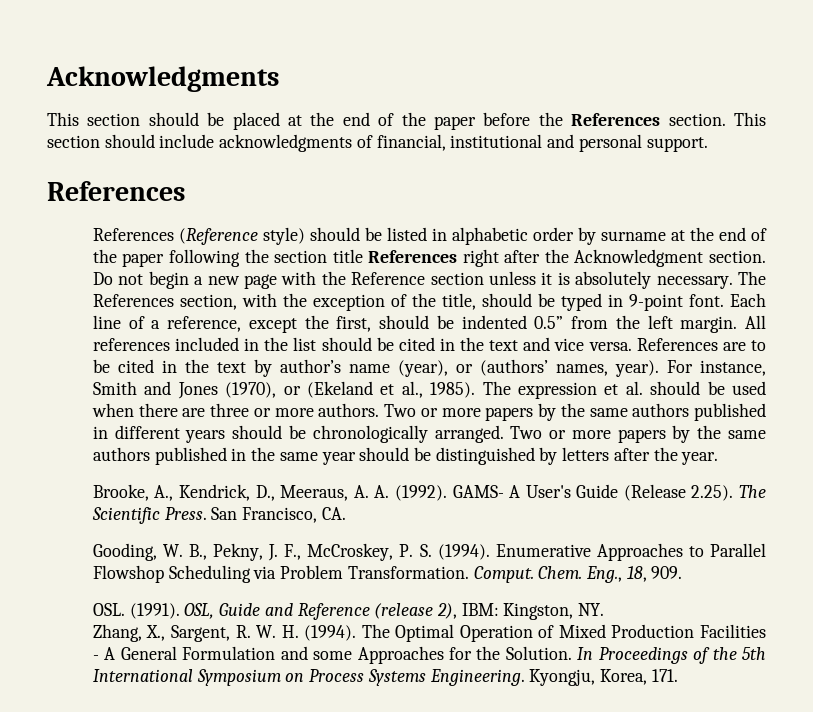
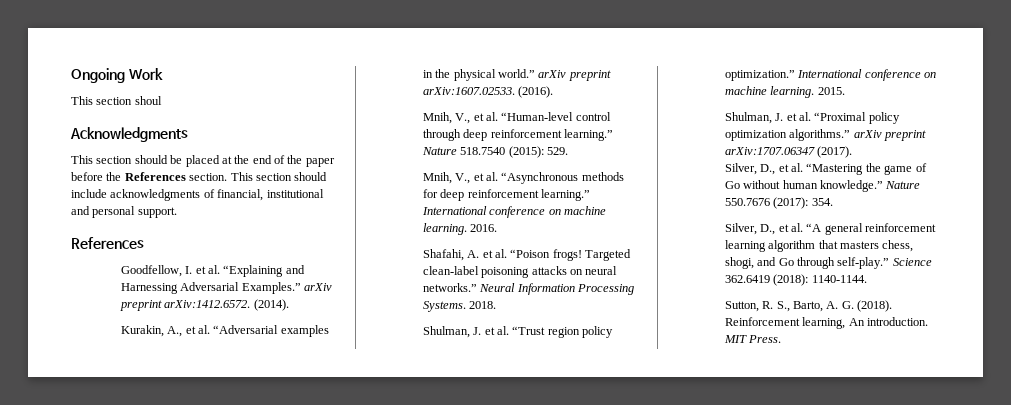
(46, 79) none -> [71,68,163,83] [71,96,162,105] Ongoing Work // This section shoul //
[92,227,767,245] [92,249,766,267] [92,271,766,289] [92,293,766,311] [92,315,767,333] [92,337,766,351] [92,359,766,377] [92,381,766,399] [91,403,766,421] [92,425,766,443] [92,447,719,465] [92,484,766,501] [91,507,346,524] [92,543,766,561] [92,565,683,583] [92,603,605,620] [92,624,767,642] [92,646,766,664] [92,669,678,686] References (Reference style) should be listed in alphabetic order by surname at the end of the paper following the section title References right after the Acknowledgment section. Do not begin a new page with the Reference section unless it is absolutely necessary. The References section, with the exception of the title, should be typed in 9-point font. Each line of a reference, except the first, should be indented 0.5” from the left margin. All references included in the list should be cited in the text and vice versa. References are to be cited in the text by author’s name (year), or (authors’ names, year). For instance, Smith and Jones (1970), or (Ekeland et al., 1985). The expression et al. should be used when there are three or more authors. Two or more papers by the same authors published in different years should be chronologically arranged. Two or more papers by the same authors published in the same year should be distinguished by letters after the year. // Brooke, A., Kendrick, D., Meeraus, A. A. (1992). GAMS- A User's Guide (Release 2.25). The Scientific Press. San Francisco, CA. // Gooding, W. B., Pekny, J. F., McCroskey, P. S. (1994). Enumerative Approaches to Parallel Flowshop Scheduling via Problem Transformation. Comput. Chem. Eng., 18, 909. // OSL. (1991). OSL, Guide and Reference (release 2), IBM: Kingston, NY. // Zhang, X., Sargent, R. W. H. (1994). The Optimal Operation of Mixed Production Facilities - A General Formulation and some Approaches for the Solution. In Proceedings of the 5th International Symposium on Process Systems Engineering. Kyongju, Korea, 171. -> [120,265,305,277] [120,282,333,294] [119,299,289,311] [120,325,329,337] [422,69,611,81] [422,86,554,98] [422,112,611,124] [422,129,614,141] [421,146,569,158] [422,172,624,184] [422,189,591,201] [421,206,607,218] [422,223,498,235] [422,249,632,261] [422,266,618,278] [422,283,635,295] [422,301,497,312] [422,326,614,338] [724,69,937,81] [724,86,845,98] [724,112,900,124] [724,129,927,141] [724,146,853,158] [724,163,927,175] [724,180,921,192] [724,197,833,209] [724,223,937,235] [724,240,914,252] [724,257,932,269] [724,274,867,286] [724,300,893,312] [724,317,929,329] [723,335,782,343] Goodfellow, I. et al. “Explaining and Harnessing Adversarial Examples.” arXiv preprint arXiv:1412.6572. (2014). // Kurakin, A., et al. “Adversarial examples in the physical world.” arXiv preprint arXiv:1607.02533. (2016). // Mnih, V., et al. “Human-level control through deep reinforcement learning.” Nature 518.7540 (2015): 529. // Mnih, V., et al. “Asynchronous methods for deep reinforcement learning.” International conference on machine learning. 2016. // Shafahi, A. et al. “Poison frogs! Targeted clean-label poisoning attacks on neural networks.” Neural Information Processing Systems. 2018. // Shulman, J. et al. “Trust region policy optimization.” International conference on machine learning. 2015. // Shulman, J. et al. “Proximal policy optimization algorithms.” arXiv preprint arXiv:1707.06347 (2017). // Silver, D., et al. “Mastering the game of Go without human knowledge.” Nature 550.7676 (2017): 354. // Silver, D., et al. “A general reinforcement learning algorithm that masters chess, shogi, and Go through self-play.” Science 362.6419 (2018): 1140-1144. // Sutton, R. S., Barto, A. G. (2018). Reinforcement learning, An introduction. MIT Press.

